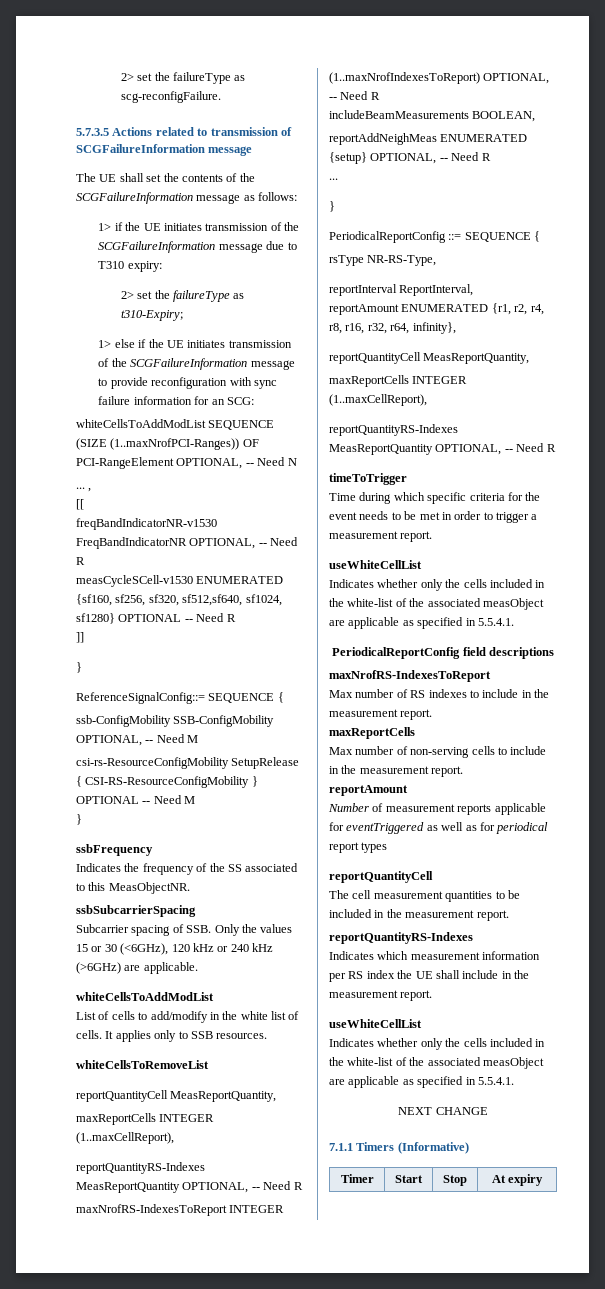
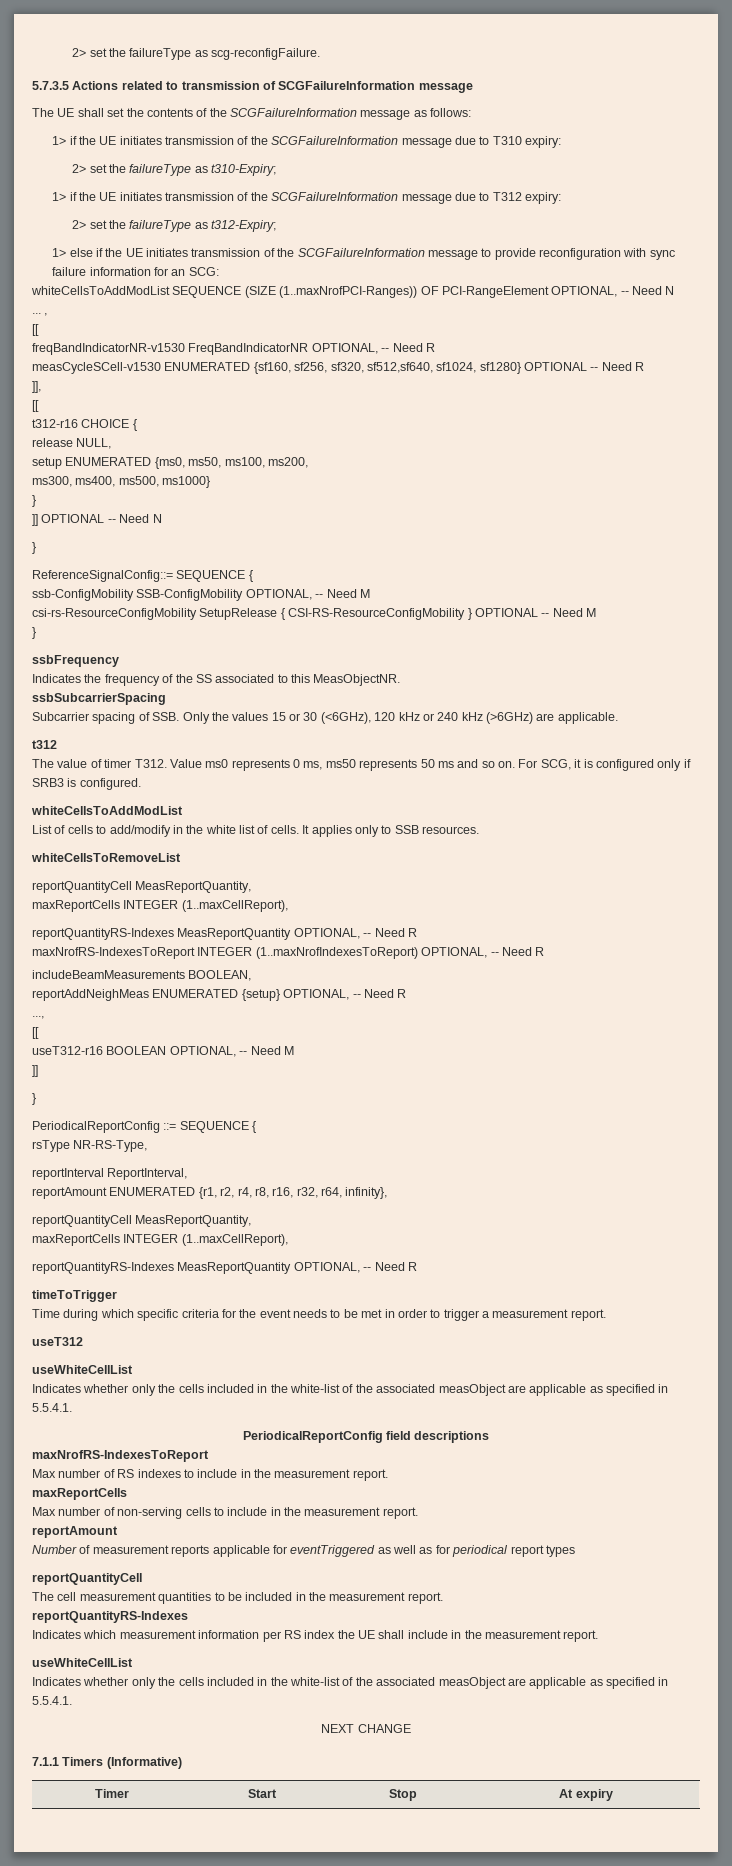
(183, 315) none -> [52,192,562,204] [72,220,277,232] // 1> if the UE initiates transmission of the SCGFailureInformation message due to T312 expiry: // 2> set the failureType as t312-Expiry;
[76,632,84,643] ]] -> [32,381,41,393] [32,400,39,412] [32,419,137,431] [32,438,112,449] [32,457,308,469] [32,476,211,488] [32,495,36,507] [32,514,162,526] ]], // [[ // t312-r16 CHOICE { // release NULL, // setup ENUMERATED {ms0, ms50, ms100, ms200, // ms300, ms400, ms500, ms1000} // } // ]] OPTIONAL -- Need N
(198, 968) none -> [32,740,57,749] [32,759,691,771] [32,778,141,790] // t312 // The value of timer T312. Value ms0 represents 0 ms, ms50 represents 50 ms and so on. For SCG, it is configured only if SRB3 is configured.
[329,178,338,180] ... -> [32,1016,44,1019] [32,1027,39,1039] [32,1046,294,1057] [32,1065,38,1077] ..., // [[ // useT312-r16 BOOLEAN OPTIONAL, -- Need M // ]]
(433, 536) none -> [32,1337,83,1346] // useT312

